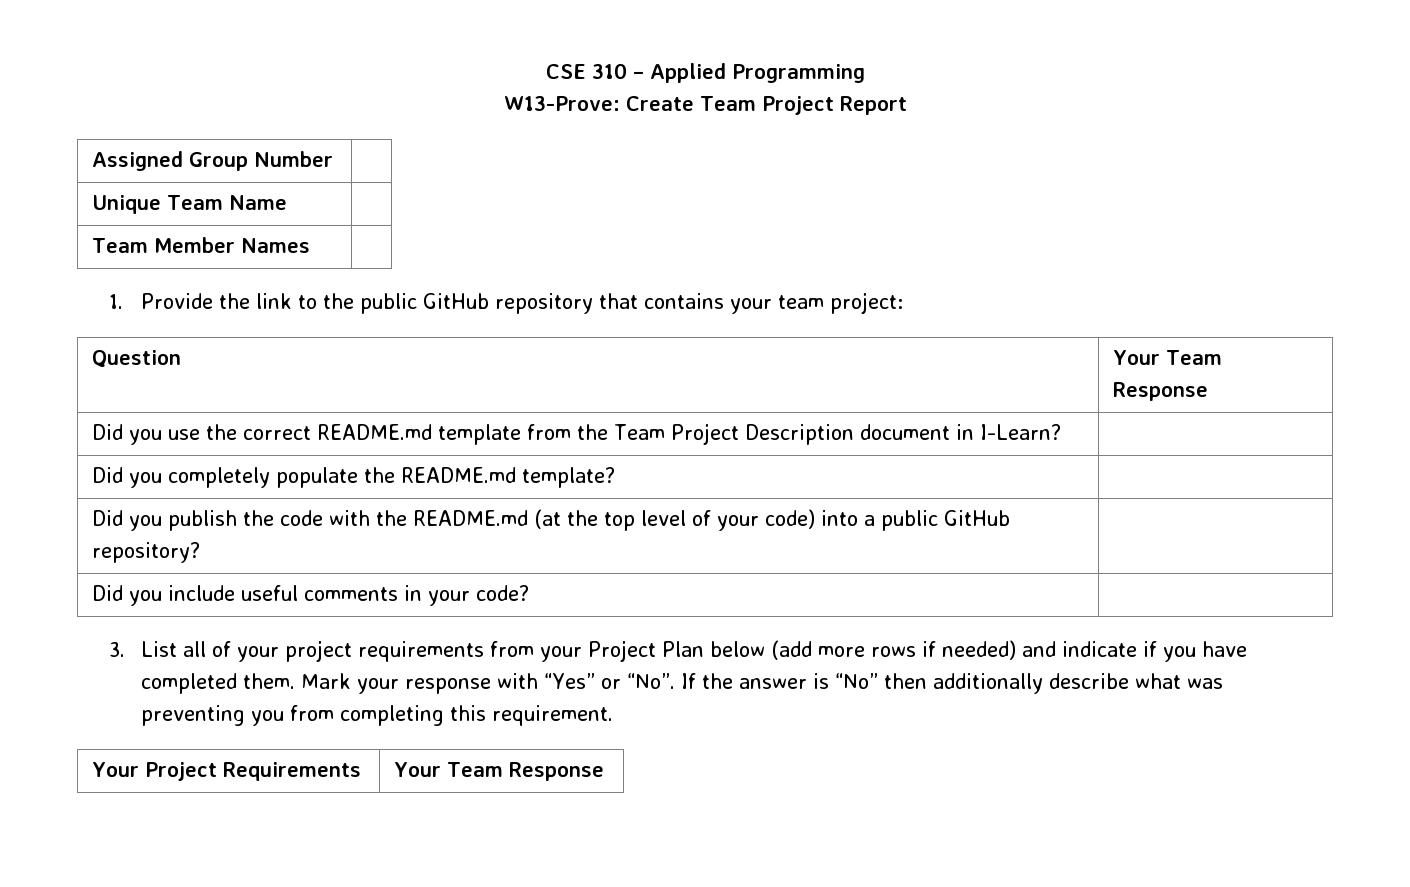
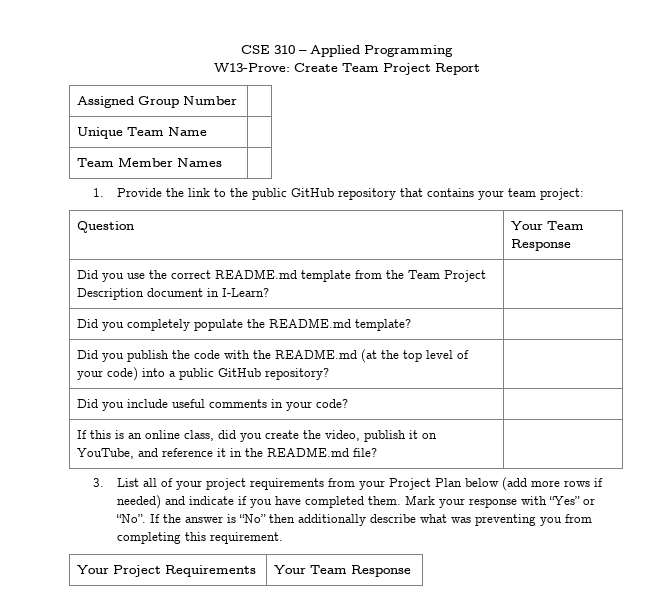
(529, 593) none -> [77,430,438,442] [77,447,378,459] // If this is an online class, did you create the video, publish it on YouTube, and reference it in the README.md file? |

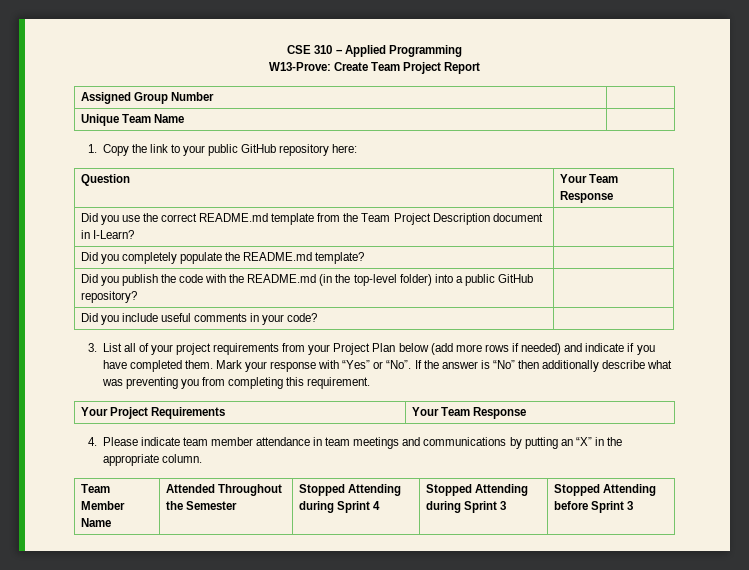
[77,157,223,167] // Team Member Names | -> (184, 118) none
[117,188,163,197] Provide -> [102,144,129,156] Copy
[230,188,249,197] the -> [182,145,205,156] your
[400,188,585,200] that contains your team project: -> [332,144,358,153] here:
[361,349,470,363] [77,367,139,381] (at the top level of your code) -> [319,274,432,286] (in the top-level folder)
[77,430,438,442] [77,447,378,459] // If this is an online class, did you create the video, publish it on YouTube, and reference it in the README.md file? | -> (318, 317) none
(412, 571) none -> [87,437,623,449] [102,454,202,466] [80,484,110,493] [80,501,125,510] [80,518,111,527] [165,484,282,496] [165,501,237,510] [298,484,401,496] [298,501,380,513] [425,484,528,496] [425,501,506,513] [553,484,656,496] [553,501,633,513] // 4. Please indicate team member attendance in team meetings and communications by putting an “X” in the appropriate column. // Team Member Name | Attended Throughout the Semester | Stopped Attending during Sprint 4 | Stopped Attending during Sprint 3 | Stopped Attending before Sprint 3

